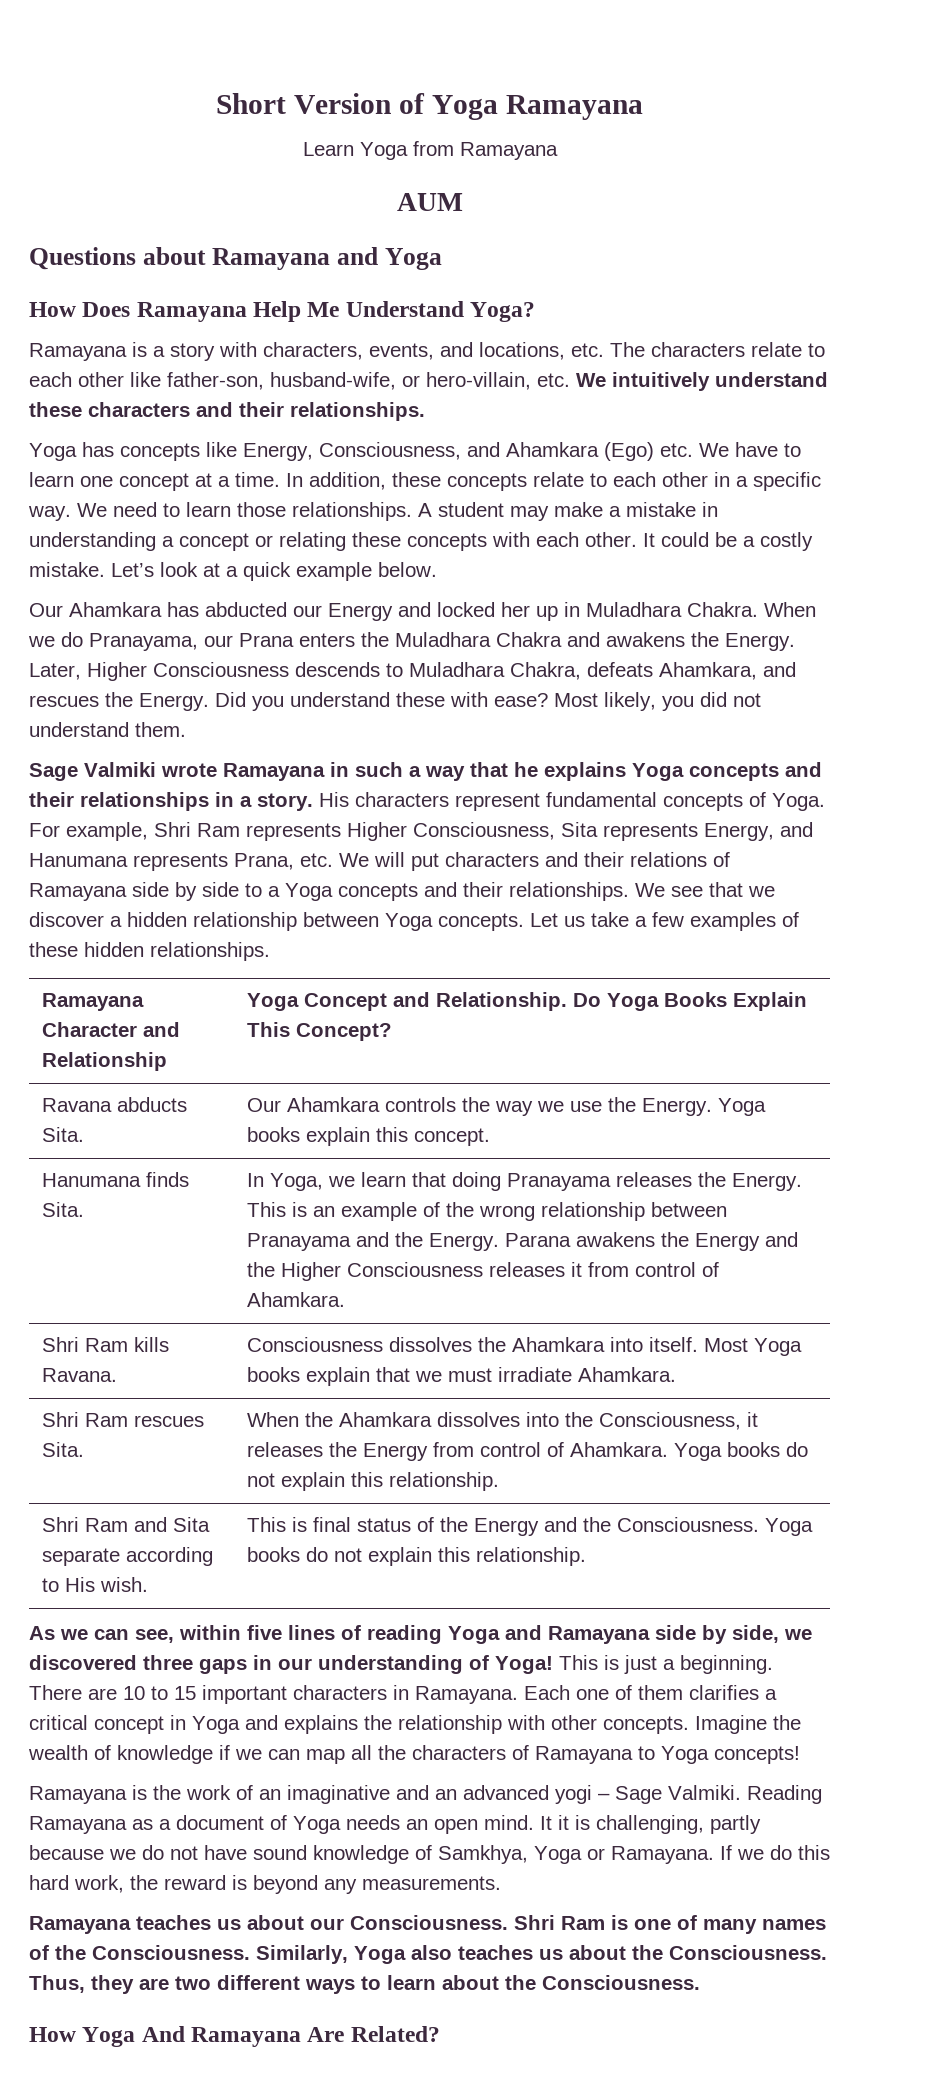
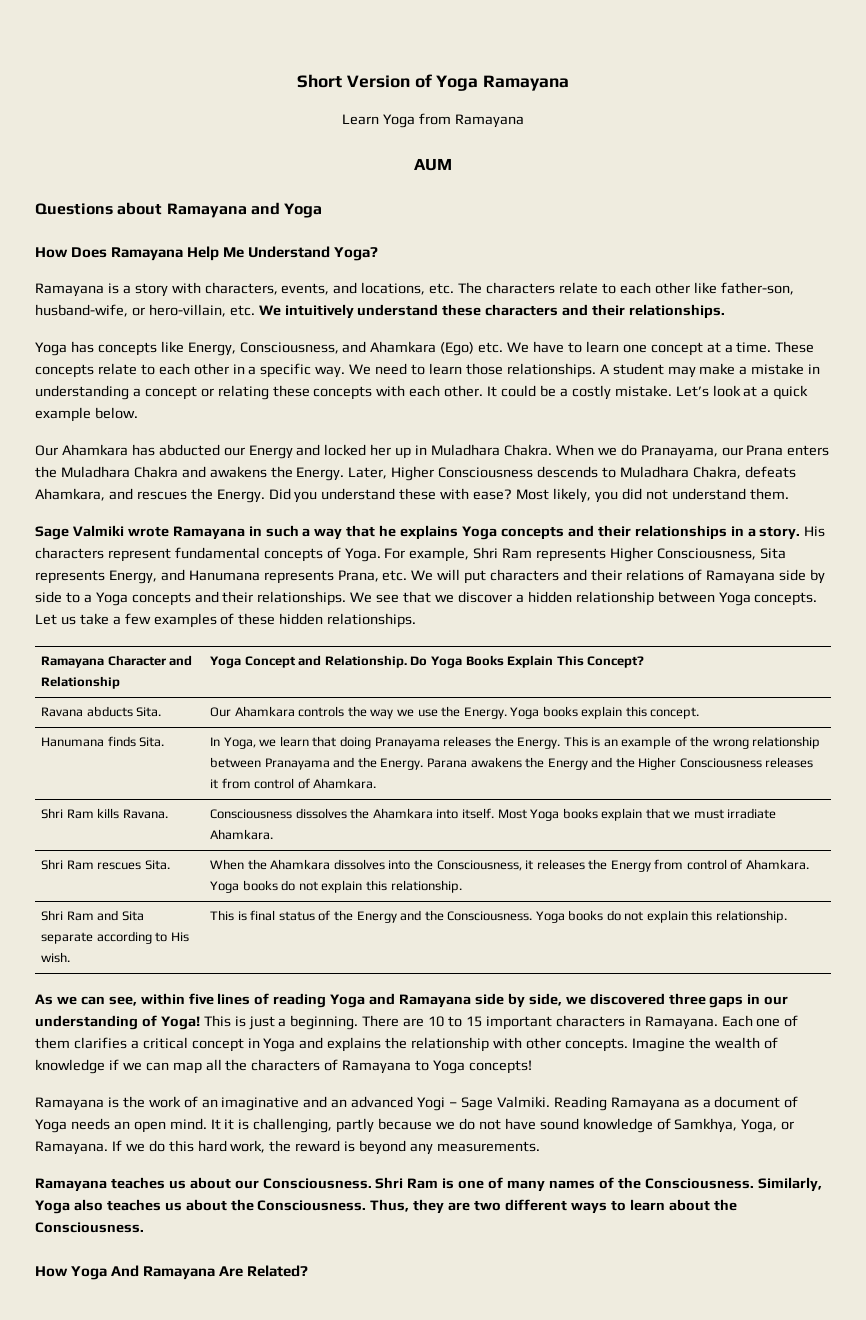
[286,472,441,490] In addition, these -> [775,341,815,353] These
[555,1785,592,1804] yogi -> [417,1097,446,1111] Yogi
[534,1846,582,1864] Yoga -> [741,1119,778,1133] Yoga,

